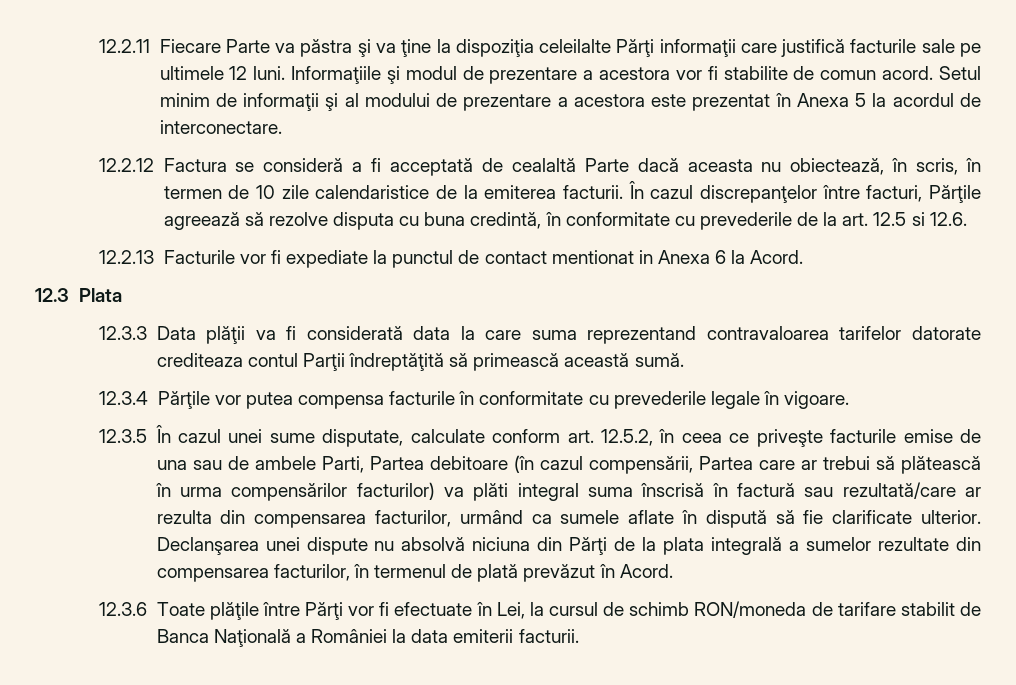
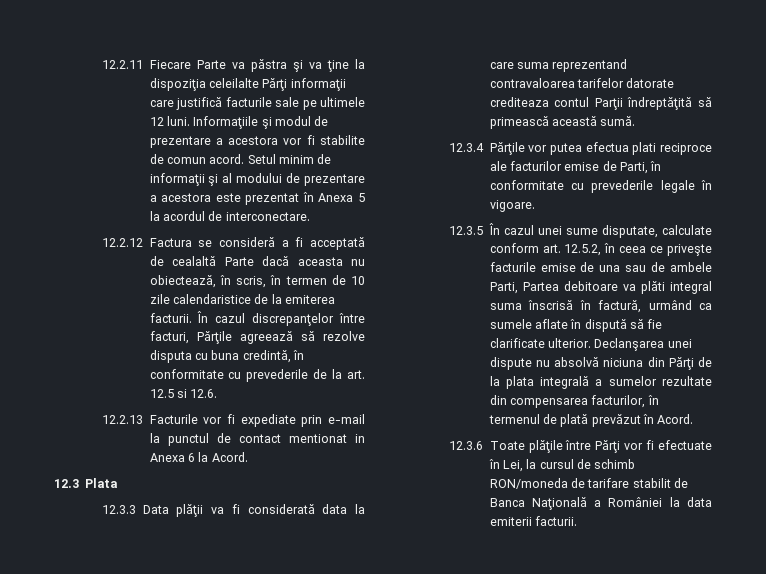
(368, 259) none -> [301,414,365,427] prin e-mail
[297,391,456,409] compensa facturile -> [585,142,712,155] [489,161,649,174] efectua plati reciproce ale facturilor emise de Parti,
[513,455,982,474] [155,482,435,501] (în cazul compensării, Partea care ar trebui să plătească în urma compensărilor facturilor) -> (618, 286) none
[736,482,981,499] [156,510,451,528] factură sau rezultată/care ar rezulta din compensarea facturilor, -> [598,300,642,313] factură,

